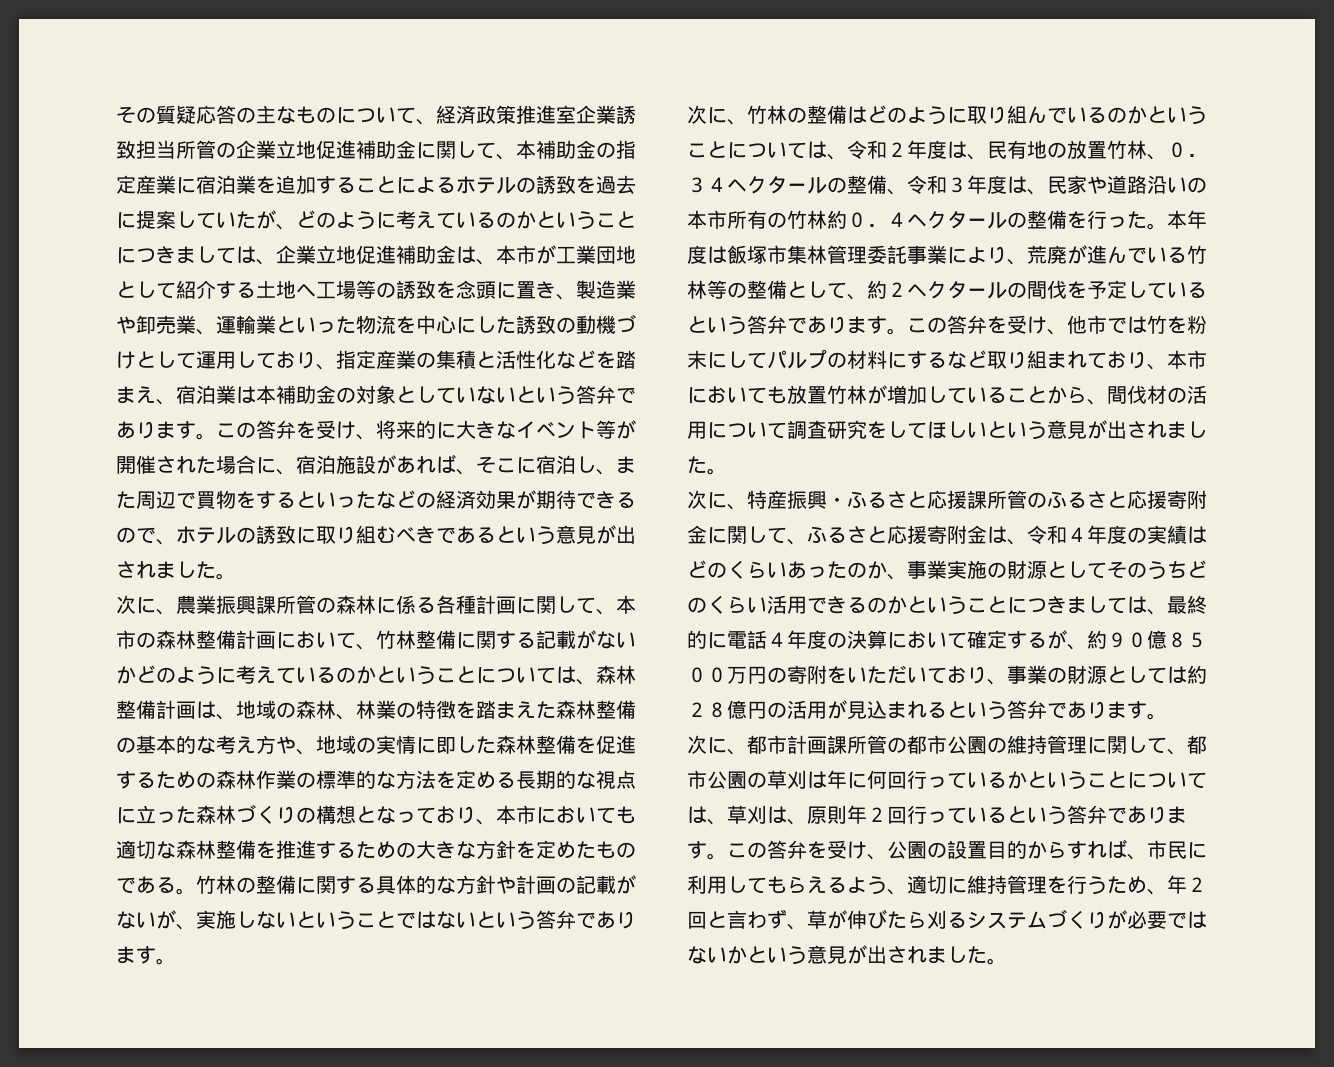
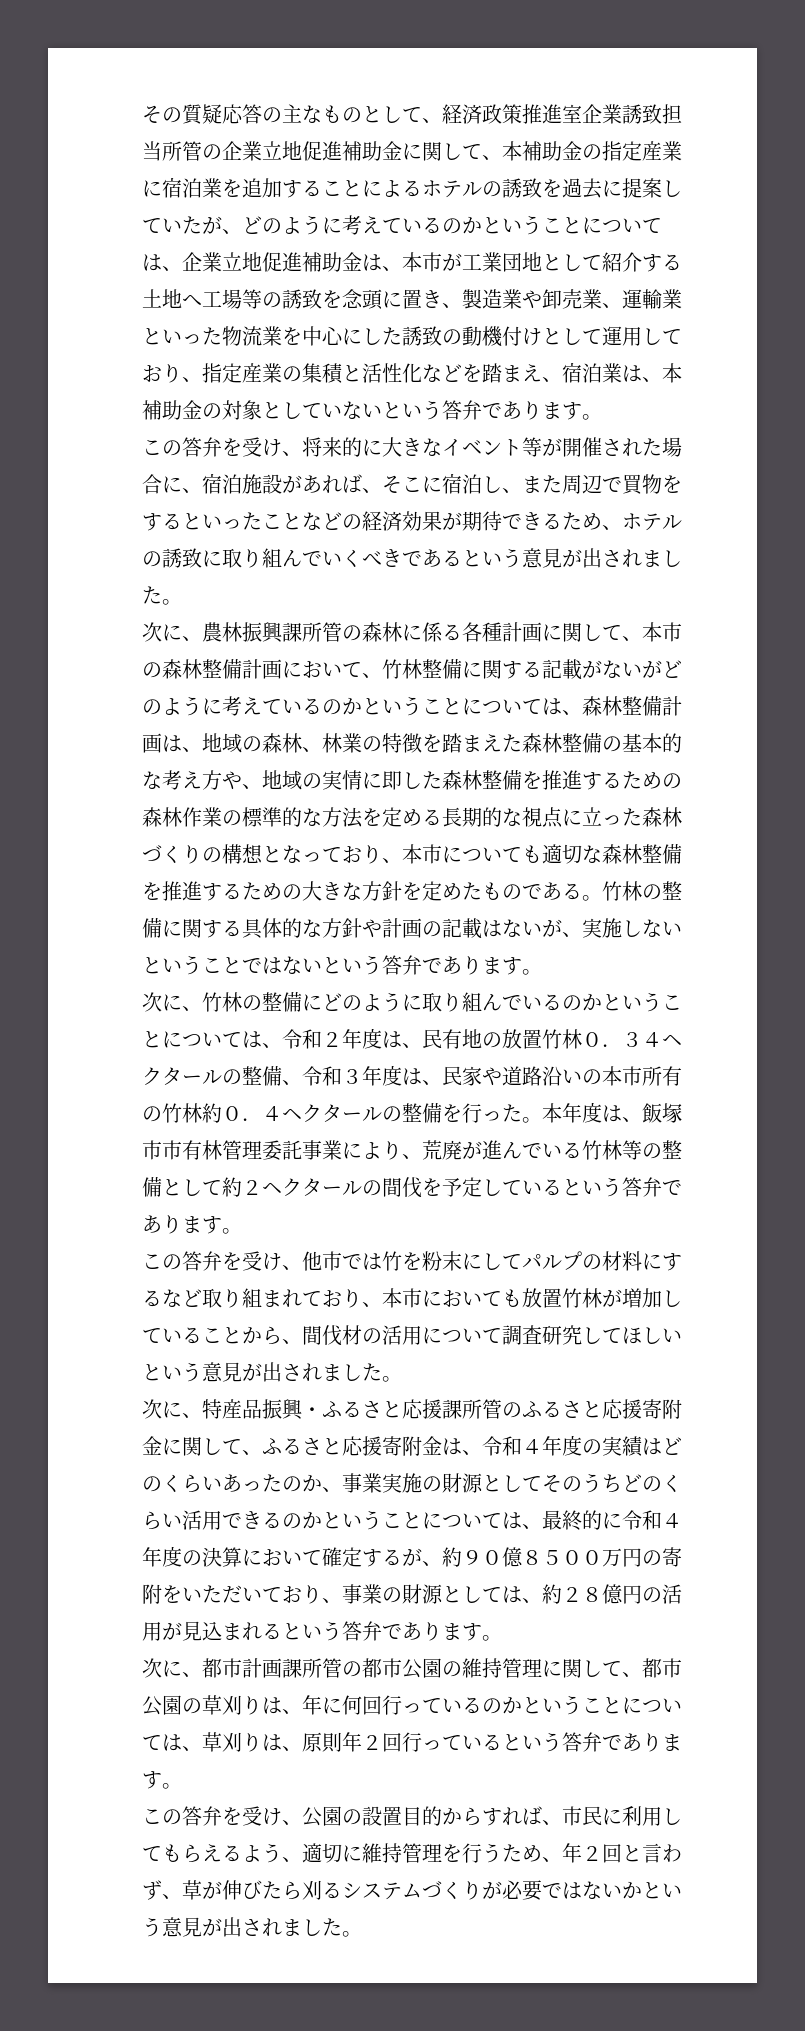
[336,107,396,124] につい -> [362,106,402,123] とし
[156,246,216,264] きまし -> [622,218,642,233] い
(396, 324) none -> [262,326,282,346] 業
[616,314,636,333] づ -> [502,326,522,346] 付
(256, 395) none -> [642,377,662,382] 、
(216, 436) none -> (602, 417) //
(376, 500) none -> [262,513,302,530] こと
[116,527,156,544] ので -> [562,512,602,530] ため
[376,526,396,543] む -> [282,549,362,567] んでいく
[196,595,216,614] 業 -> [222,622,242,642] 林
[116,666,136,684] か -> [642,660,662,678] が
[596,735,616,754] 促 -> [542,770,562,790] 推
[556,806,576,824] お -> [462,849,482,862] つ
[616,875,636,894] が -> [482,920,502,937] は
[847,106,867,124] は -> [302,994,322,1011] に
[1147,154,1167,160] 、 -> (582, 1039) none
[727,245,807,264] 飯塚市集 -> [622,1103,682,1123] [142,1140,202,1160] 、飯塚市市有
[847,294,867,300] 、 -> (222, 1187) none
(907, 331) none -> (242, 1231) //
[867,421,887,439] を -> (582, 1335) none
(787, 499) none -> [242,1399,262,1419] 品
[1047,596,1107,614] きまし -> [462,1513,482,1528] い
[727,630,767,649] 電話 -> [622,1510,662,1530] 令和
(1187, 675) none -> [522,1598,542,1603] 、
[807,771,827,789] は -> [242,1696,302,1715] りは、
(1007, 780) none -> [482,1698,502,1714] の
(767, 814) none -> [242,1733,262,1752] り
(727, 856) none -> (182, 1786) //

